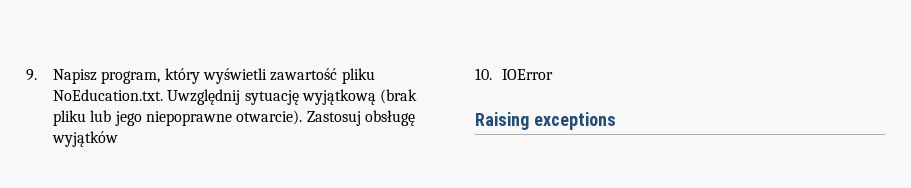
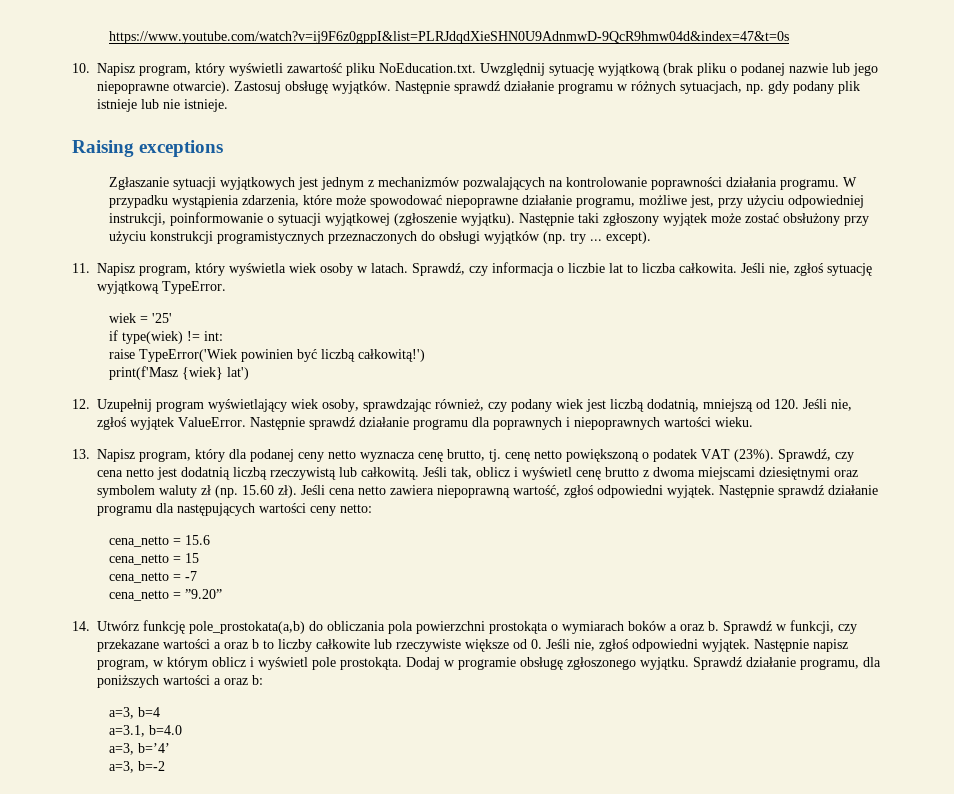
[26,69,37,81] 9. -> [108,31,789,44] [72,63,90,73] https://www.youtube.com/watch?v=ij9F6z0gppI&list=PLRJdqdXieSHN0U9AdnmwD-9QcR9hmw04d&index=47&t=0s // 10.
(87, 118) none -> [730,63,828,76] o podanej nazwie
[52,131,119,147] [475,68,554,80] [475,112,616,130] wyjątków // 10. IOError // Raising exceptions -> [332,81,860,94] [97,99,228,112] [72,140,224,157] [108,177,857,190] [108,195,864,208] [108,212,869,226] [108,231,651,244] [72,262,872,276] [97,281,226,294] [108,313,172,323] [108,330,223,344] [108,349,425,362] [108,366,249,380] [72,399,852,412] [97,417,753,430] [72,449,854,462] [97,467,858,480] [97,485,878,498] [97,503,372,516] [108,535,210,547] [108,553,199,565] [108,571,197,583] [108,589,222,601] [72,620,857,634] [97,639,848,652] [97,657,881,670] [97,675,263,688] [108,707,160,719] [108,725,182,737] [108,743,170,755] [108,761,165,773] wyjątków. Następnie sprawdź działanie programu w różnych sytuacjach, np. gdy podany plik istnieje lub nie istnieje. // Raising exceptions // Zgłaszanie sytuacji wyjątkowych jest jednym z mechanizmów pozwalających na kontrolowanie poprawności działania programu. W przypadku wystąpienia zdarzenia, które może spowodować niepoprawne działanie programu, możliwe jest, przy użyciu odpowiedniej instrukcji, poinformowanie o sytuacji wyjątkowej (zgłoszenie wyjątku). Następnie taki zgłoszony wyjątek może zostać obsłużony przy użyciu konstrukcji programistycznych przeznaczonych do obsługi wyjątków (np. try ... except). // 11. Napisz program, który wyświetla wiek osoby w latach. Sprawdź, czy informacja o liczbie lat to liczba całkowita. Jeśli nie, zgłoś sytuację wyjątkową TypeError. // wiek = '25' // if type(wiek) != int: // raise TypeError('Wiek powinien być liczbą całkowitą!') // print(f'Masz {wiek} lat') // 12. Uzupełnij program wyświetlający wiek osoby, sprawdzając również, czy podany wiek jest liczbą dodatnią, mniejszą od 120. Jeśli nie, zgłoś wyjątek ValueError. Następnie sprawdź działanie programu dla poprawnych i niepoprawnych wartości wieku. // 13. Napisz program, który dla podanej ceny netto wyznacza cenę brutto, tj. cenę netto powiększoną o podatek VAT (23%). Sprawdź, czy cena netto jest dodatnią liczbą rzeczywistą lub całkowitą. Jeśli tak, oblicz i wyświetl cenę brutto z dwoma miejscami dziesiętnymi oraz symbolem waluty zł (np. 15.60 zł). Jeśli cena netto zawiera niepoprawną wartość, zgłoś odpowiedni wyjątek. Następnie sprawdź działanie programu dla następujących wartości ceny netto: // cena_netto = 15.6 // cena_netto = 15 // cena_netto = -7 // cena_netto = ”9.20” // 14. Utwórz funkcję pole_prostokata(a,b) do obliczania pola powierzchni prostokąta o wymiarach boków a oraz b. Sprawdź w funkcji, czy przekazane wartości a oraz b to liczby całkowite lub rzeczywiste większe od 0. Jeśli nie, zgłoś odpowiedni wyjątek. Następnie napisz program, w którym oblicz i wyświetl pole prostokąta. Dodaj w programie obsługę zgłoszonego wyjątku. Sprawdź działanie programu, dla poniższych wartości a oraz b: // a=3, b=4 // a=3.1, b=4.0 // a=3, b=’4’ // a=3, b=-2

